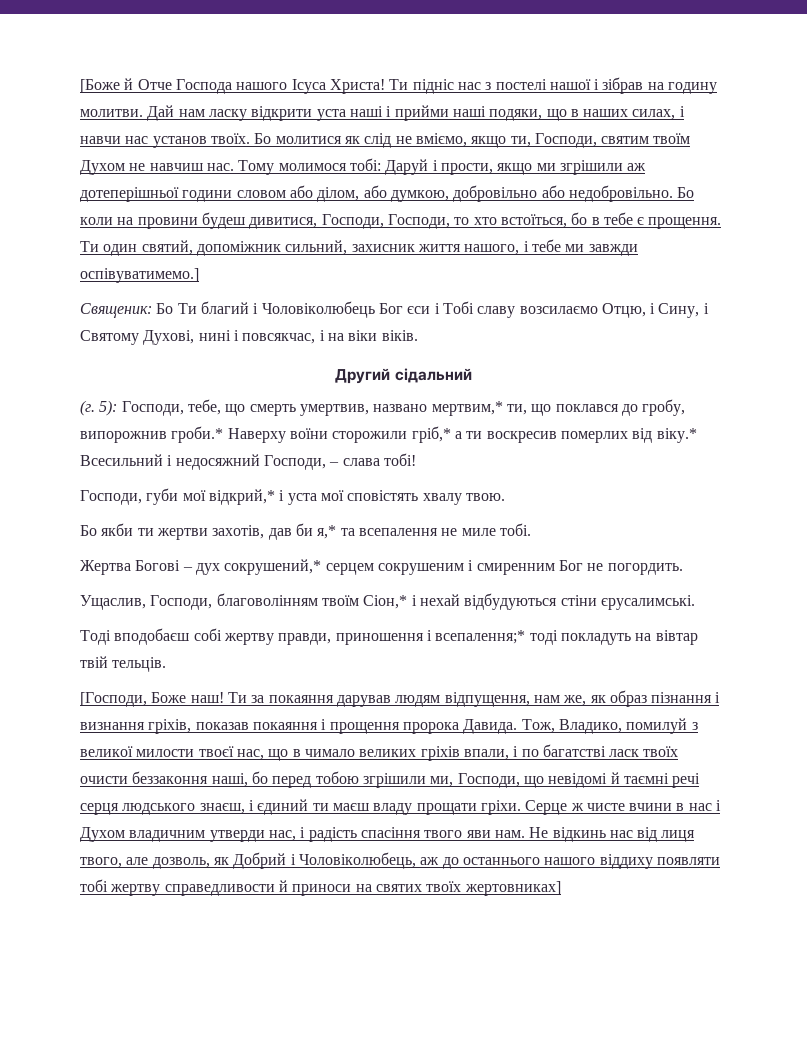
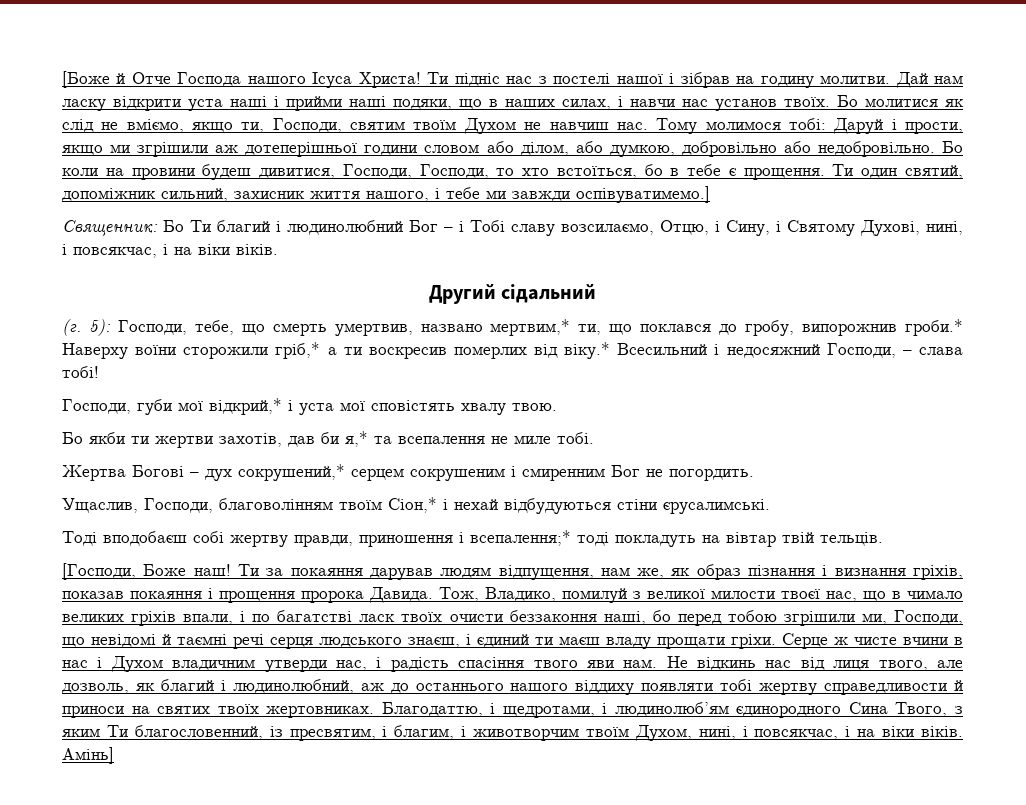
[80,303,152,318] Священик: -> [62,220,158,236] Священник:
[261,301,431,318] Чоловіколюбець Бог єси -> [287,220,453,235] людинолюбний Бог –
[519,306,598,314] возсилаємо -> [561,223,654,235] возсилаємо,
[198,330,231,341] нині -> [926,221,963,235] нині,
[233,852,416,869] Добрий і Чоловіколюбець, -> [160,679,354,694] благий і людинолюбний,
[464,881,561,896] жертовниках] -> [266,702,964,718] [62,725,963,741] [62,747,114,764] жертовниках. Благодаттю, і щедротами, і людинолюб’ям єдинородного Сина Твого, з яким Ти благословенний, із пресвятим, і благим, і животворчим твоїм Духом, нині, і повсякчас, і на віки віків. Амінь]

